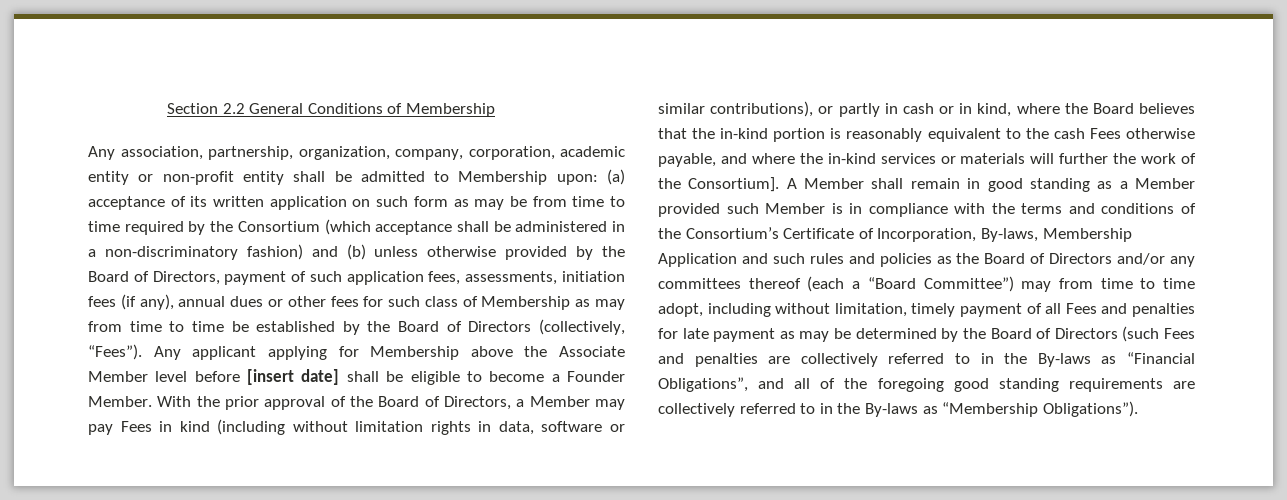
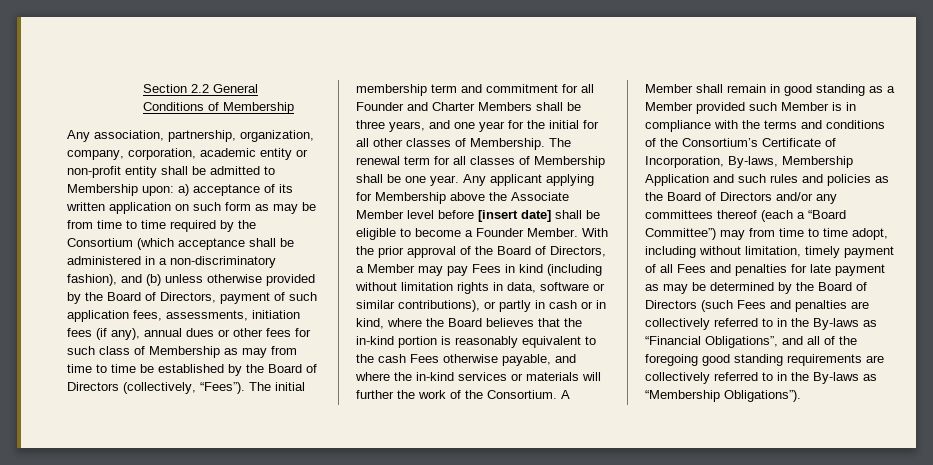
[607,169,625,185] (a) -> [178,184,189,196] a)
[246,244,303,260] fashion) -> [67,274,117,286] fashion),
(142, 352) none -> [249,382,305,391] [356,84,594,96] [356,102,581,111] [356,120,599,132] [356,138,571,150] [356,156,605,168] [356,174,459,186] The initial membership term and commitment for all Founder and Charter Members shall be three years, and one year for the initial for all other classes of Membership. The renewal term for all classes of Membership shall be one year.
[688,177,780,192] Consortium]. -> [487,390,557,399] Consortium.

